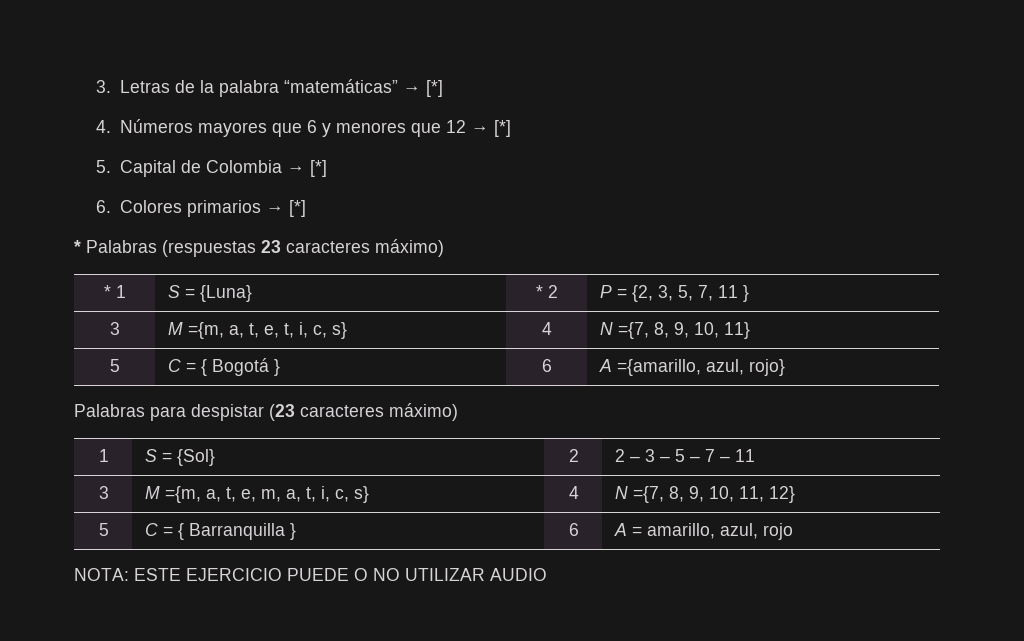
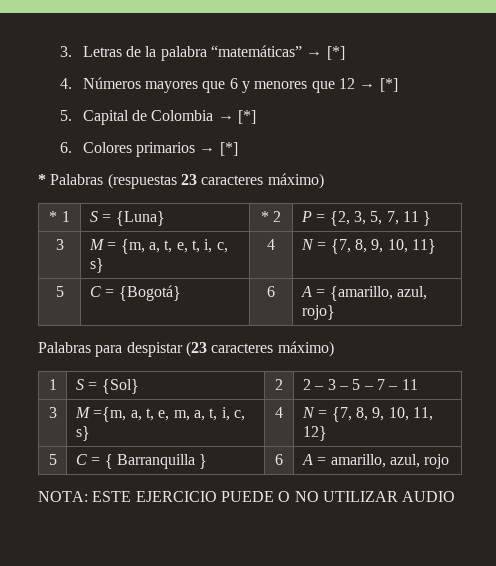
[188,322,225,339] ={m, -> [107,239,145,254] = {m,
[618,322,650,339] ={7, -> [317,239,351,254] = {7,
[201,358,281,376] [542,359,552,372] [599,359,702,376] { Bogotá } | 6 | A ={amarillo, -> [118,285,181,301] [267,286,275,297] [300,286,393,301] {Bogotá} | 6 | A = {amarillo,
[633,486,665,503] ={7, -> [318,407,352,422] = {7,

